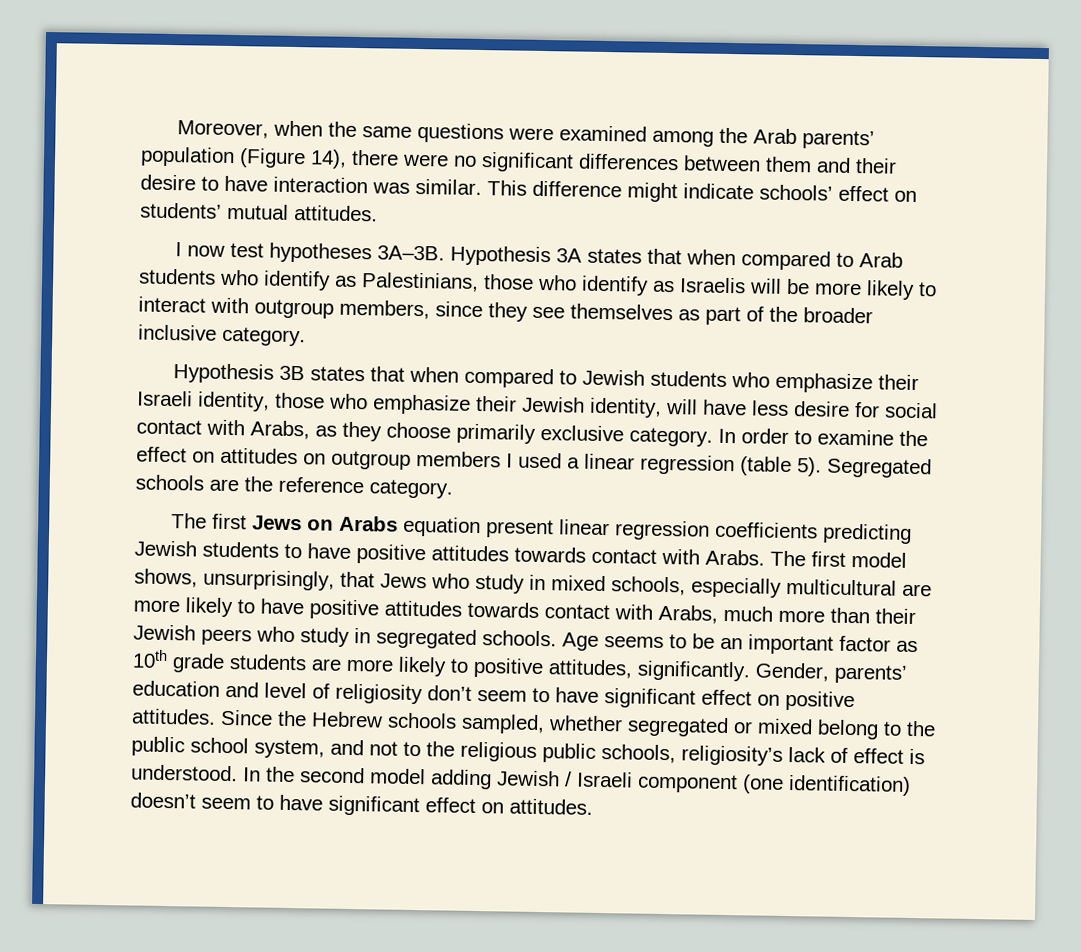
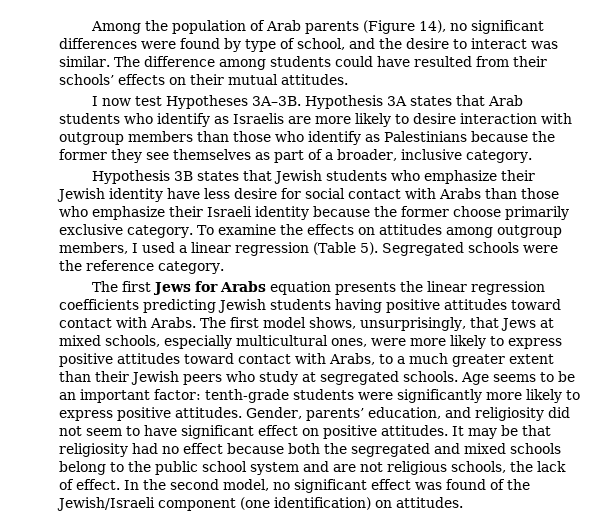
[176,120,875,150] [140,146,897,174] [140,174,917,203] [140,202,222,219] Moreover, when the same questions were examined among the Arab parents’ population (Figure 14), there were no significant differences between them and their desire to have interaction was similar. This difference might indicate schools’ effect on students’ -> [91,20,545,34] [59,38,558,52] [59,56,547,70] [59,74,224,85] Among the population of Arab parents (Figure 14), no significant differences were found by type of school, and the desire to interact was similar. The difference among students could have resulted from their schools’ effects on their
[268,242,372,264] hypotheses -> [166,95,249,109] Hypotheses
[685,249,854,271] when compared to -> (486, 100) none
[361,272,937,300] [138,296,483,320] Palestinians, those who identify as Israelis will be more likely to interact with outgroup members, since -> [233,113,572,127] [59,131,555,145] [59,149,107,160] Israelis are more likely to desire interaction with outgroup members than those who identify as Palestinians because the former
[769,306,873,324] the broader -> [325,149,397,161] a broader,
[408,366,577,389] when compared to -> (273, 175) none
[137,390,698,418] Israeli identity, those who emphasize their Jewish identity, will -> [57,188,163,202] Jewish identity
[250,420,382,442] Arabs, as they -> [439,188,559,199] [59,206,449,220] Arabs than those who emphasize their Israeli identity because the former
[718,428,812,445] In order to -> [196,225,214,235] To
[136,446,187,463] effect -> [306,224,354,235] effects
[303,450,501,470] on outgroup members -> [445,225,562,238] [59,242,128,254] among outgroup members,
[740,456,792,477] (table -> [313,242,356,255] (Table
[209,478,239,492] are -> [522,245,558,253] were
[306,519,334,531] on -> [195,281,219,292] for
[485,519,554,539] present -> [335,281,424,295] presents the
[284,543,586,565] to have positive attitudes towards -> [335,299,561,313] having positive attitudes toward
[431,573,546,594] who study in -> [539,318,554,328] at
[902,583,932,597] [133,597,825,624] are more likely to have positive attitudes towards contact with Arabs, much more -> [331,335,562,349] [59,353,554,367] ones, were more likely to express positive attitudes toward contact with Arabs, to a much greater extent
[354,628,371,644] in -> [302,372,316,382] at
[839,635,918,653] [132,649,907,684] [132,680,472,705] factor as 10th grade students are more likely to positive attitudes, significantly. Gender, parents’ education and level of religiosity don’t -> [154,389,580,403] [59,407,570,421] [59,426,82,436] factor: tenth-grade students were significantly more likely to express positive attitudes. Gender, parents’ education, and religiosity did not
[220,709,813,738] Since the Hebrew schools sampled, whether segregated or mixed -> [452,425,551,439] [59,443,561,457] It may be that religiosity had no effect because both the segregated and mixed schools
[254,739,925,766] [131,764,911,796] [130,792,476,817] system, and not to the religious public schools, religiosity’s lack of effect is understood. In the second model adding Jewish / Israeli component (one identification) doesn’t seem to have significant effect -> [250,461,566,475] [59,479,530,493] [57,497,371,511] system and are not religious schools, the lack of effect. In the second model, no significant effect was found of the Jewish/Israeli component (one identification)

